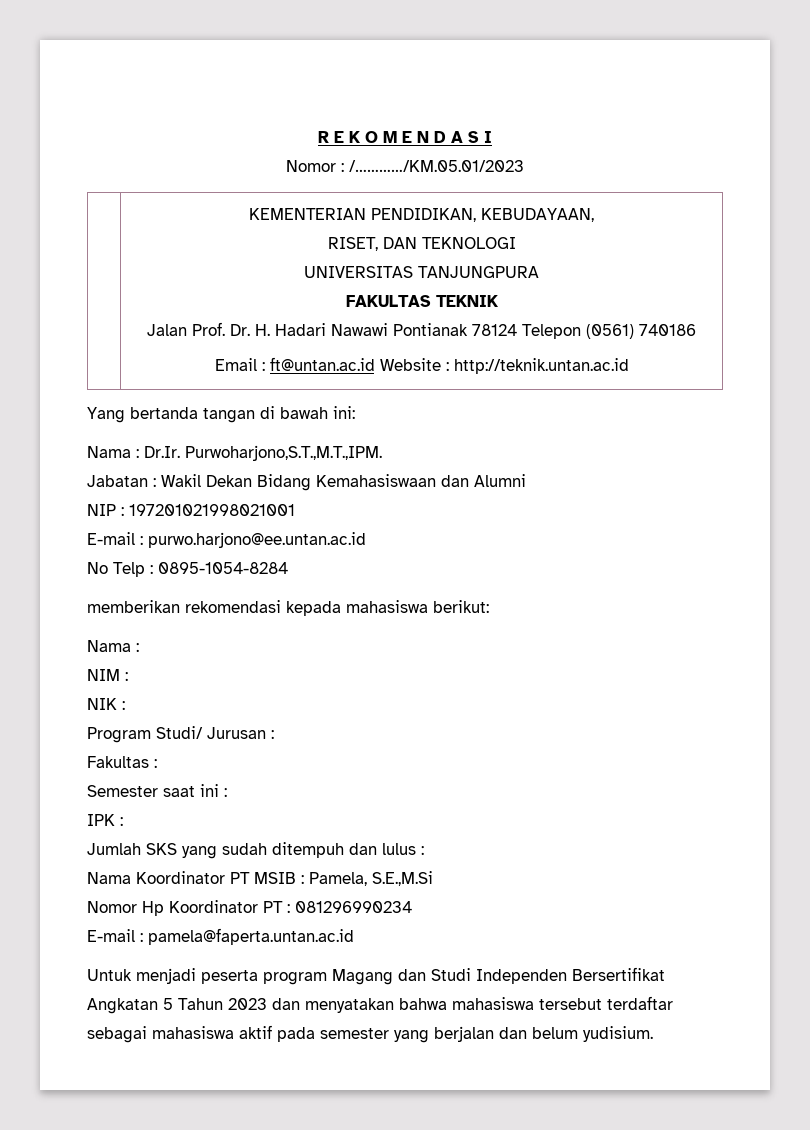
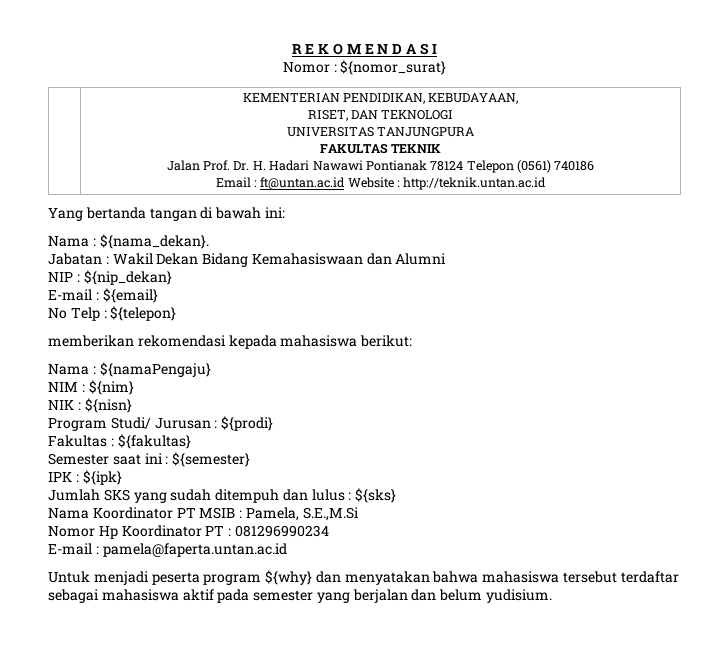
[349,160,524,172] /…………/KM.05.01/2023 -> [340,60,447,75] ${nomor_surat}
[144,445,382,461] Dr.Ir. Purwoharjono,S.T.,M.T.,IPM. -> [99,234,209,249] ${nama_dekan}.
[129,504,295,516] [87,532,366,548] 197201021998021001 // E-mail : purwo.harjono@ee.untan.ac.id -> [83,270,172,285] [48,288,158,303] ${nip_dekan} // E-mail : ${email}
[158,562,288,574] 0895-1054-8284 -> [110,306,177,321] ${telepon}
(139, 647) none -> [99,362,211,377] ${namaPengaju}
(128, 676) none -> [88,380,134,395] ${nim}
(125, 705) none -> [84,398,132,413] ${nisn}
(274, 734) none -> [221,416,274,431] ${prodi}
(157, 763) none -> [117,434,191,449] ${fakultas}
(227, 792) none -> [172,452,251,467] ${semester}
(123, 821) none -> [82,470,122,485] ${ipk}
(424, 850) none -> [355,488,397,503] ${sks}
[332,967,665,985] [87,998,267,1014] Magang dan Studi Independen Bersertifikat Angkatan 5 Tahun 2023 -> [265,570,313,585] ${why}

